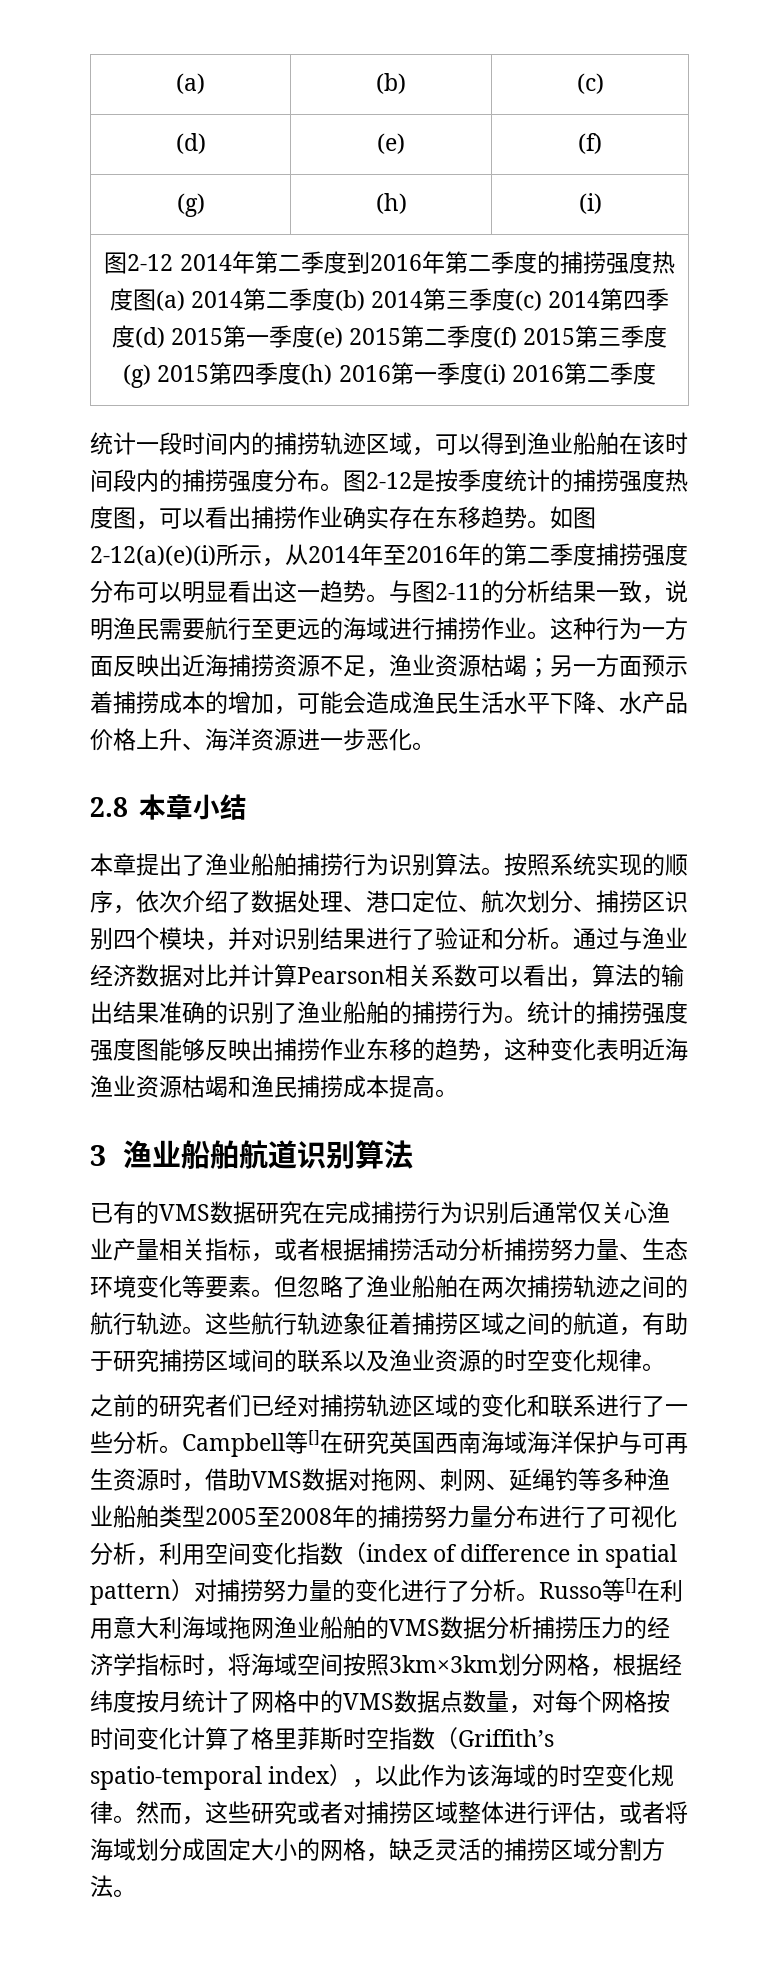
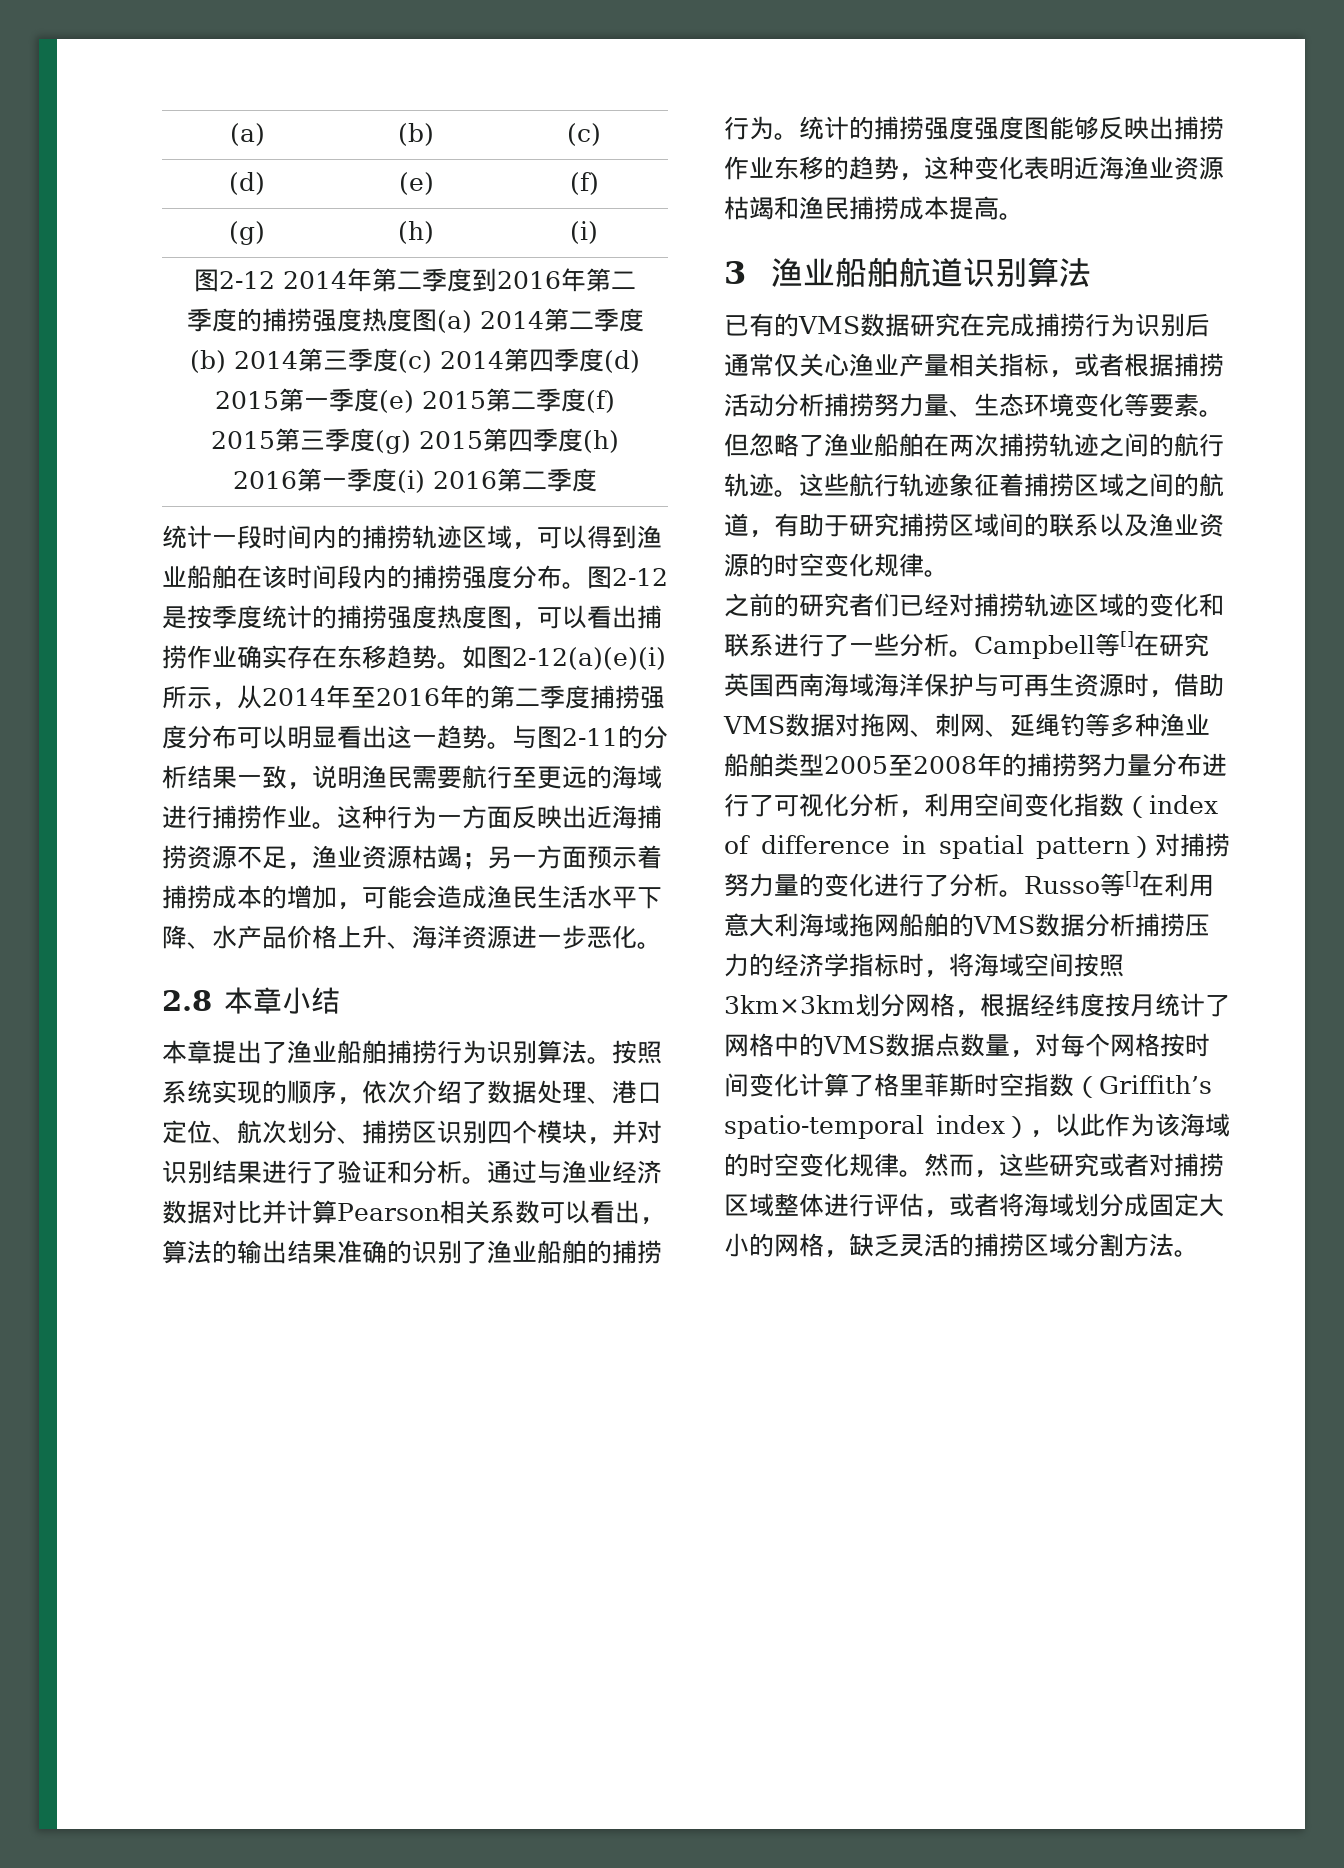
[274,1616,320,1639] 渔业 -> (899, 925) none

